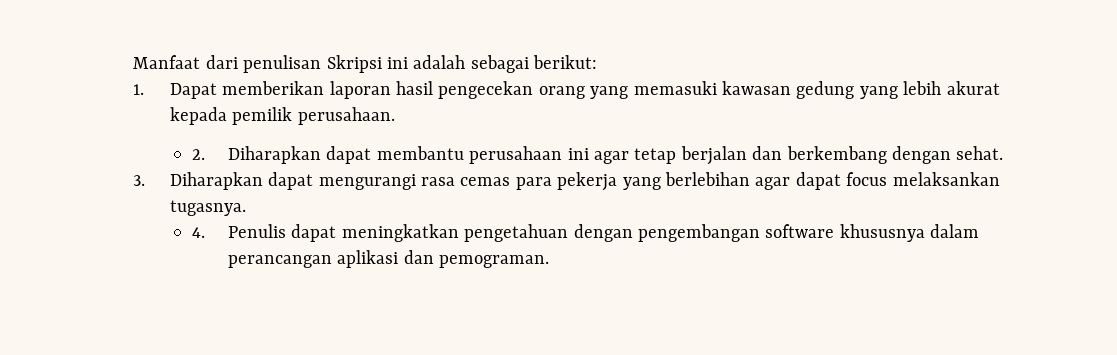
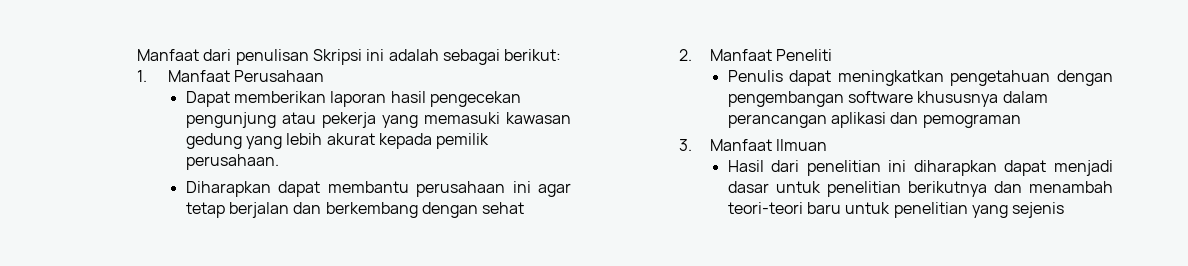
(145, 89) none -> [167,70,325,82] Manfaat Perusahaan //
[538,86,585,99] orang -> [185,112,376,128] pengunjung atau pekerja
[191,149,205,160] 2. -> (279, 162) none
[956,146,1004,160] [133,172,1000,191] [169,200,246,216] [191,227,205,238] sehat. // 3. Diharapkan dapat mengurangi rasa cemas para pekerja yang berlebihan agar dapat focus melaksankan tugasnya. // 4. -> [482,202,525,214] [678,49,833,61] sehat // 2. Manfaat Peneliti //
[439,255,550,268] pemograman. -> [922,114,1021,128] [678,139,828,151] [727,160,1113,176] [727,181,1113,197] [727,202,1065,218] pemograman // 3. Manfaat Ilmuan // Hasil dari penelitian ini diharapkan dapat menjadi dasar untuk penelitian berikutnya dan menambah teori-teori baru untuk penelitian yang sejenis

